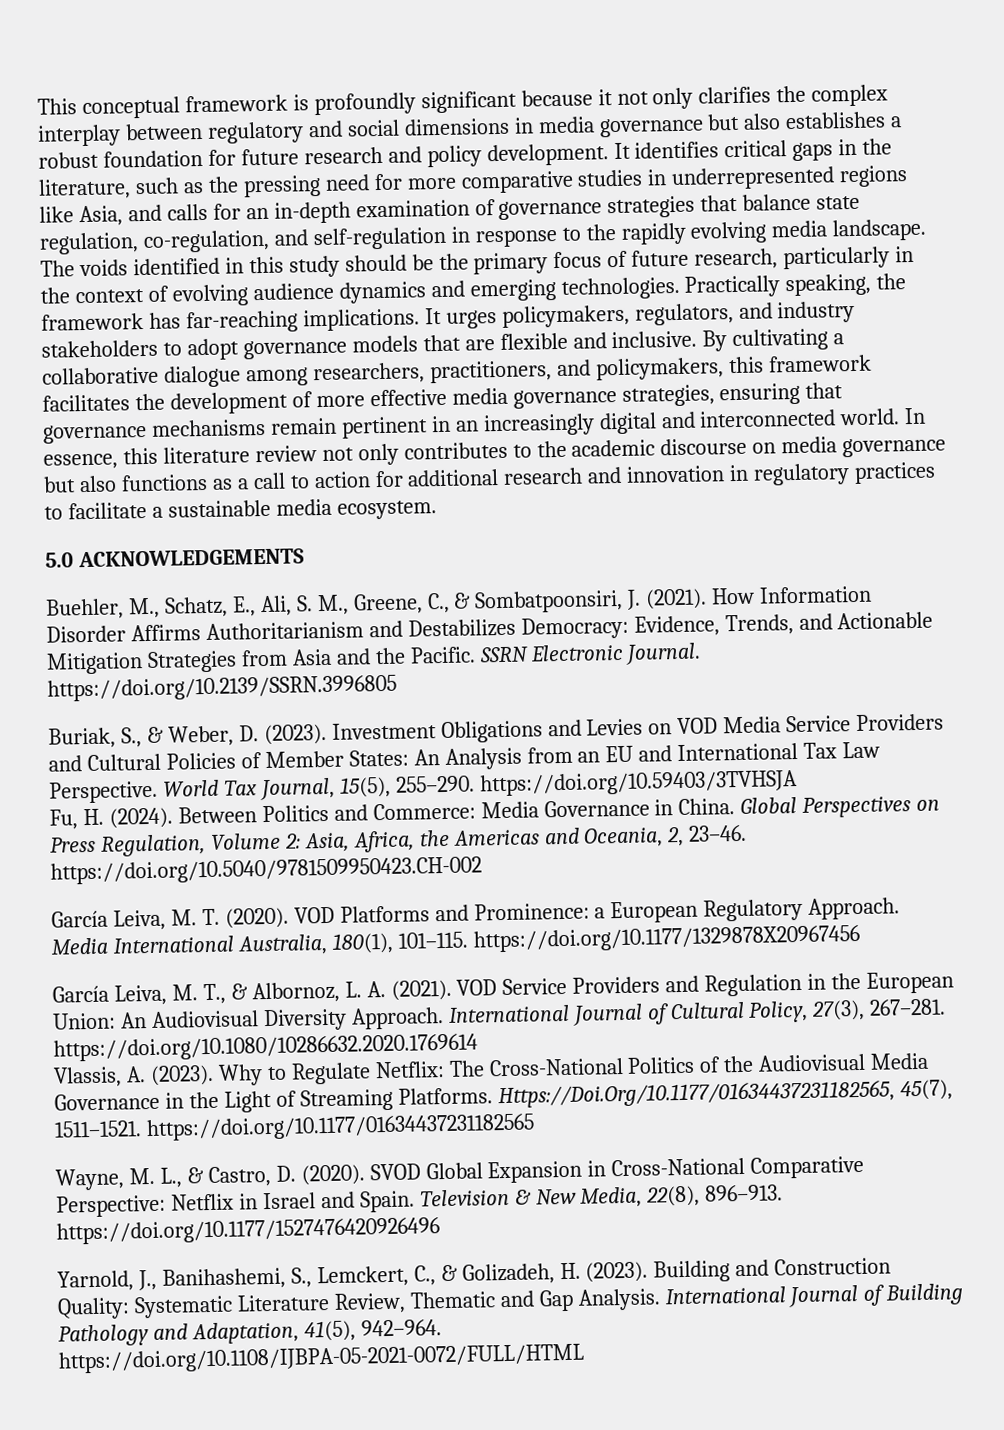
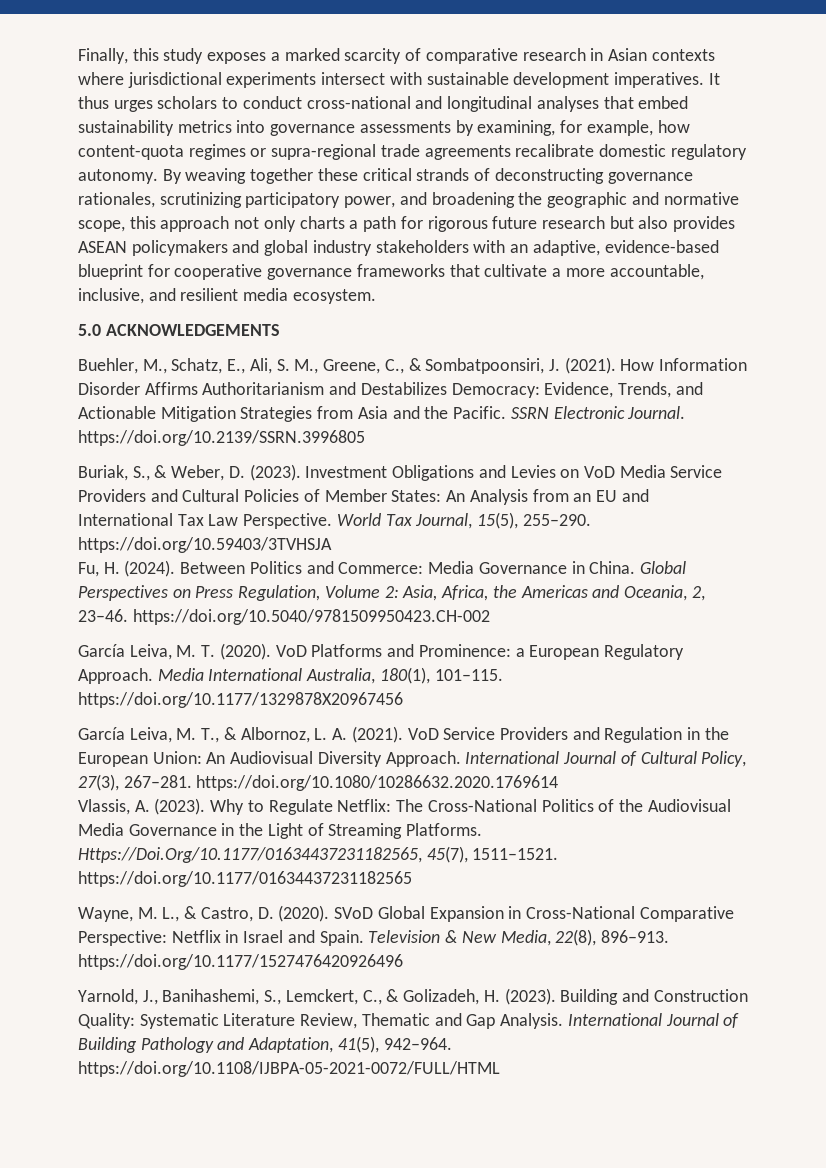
[37,84,889,120] [37,111,903,147] [38,138,893,169] [38,165,909,200] [39,193,861,227] [39,218,928,255] [40,245,915,278] [40,273,907,307] [41,300,856,334] [41,328,845,361] [42,354,872,388] [42,382,844,415] [43,407,927,444] [43,436,947,470] [43,461,937,493] [44,499,271,520] This conceptual framework is profoundly significant because it not only clarifies the complex interplay between regulatory and social dimensions in media governance but also establishes a robust foundation for future research and policy development. It identifies critical gaps in the literature, such as the pressing need for more comparative studies in underrepresented regions like Asia, and calls for an in-depth examination of governance strategies that balance state regulation, co-regulation, and self-regulation in response to the rapidly evolving media landscape. The voids identified in this study should be the primary focus of future research, particularly in the context of evolving audience dynamics and emerging technologies. Practically speaking, the framework has far-reaching implications. It urges policymakers, regulators, and industry stakeholders to adopt governance models that are flexible and inclusive. By cultivating a collaborative dialogue among researchers, practitioners, and policymakers, this framework facilitates the development of more effective media governance strategies, ensuring that governance mechanisms remain pertinent in an increasingly digital and interconnected world. In essence, this literature review not only contributes to the academic discourse on media governance but also functions as a call to action for additional research and innovation in regulatory practices to facilitate a sustainable -> [78,48,715,64] [78,72,720,88] [78,96,689,112] [78,120,690,136] [78,144,747,160] [78,168,693,184] [78,192,739,208] [78,216,736,232] [78,240,719,256] [78,264,704,280] [78,288,239,304] Finally, this study exposes a marked scarcity of comparative research in Asian contexts where jurisdictional experiments intersect with sustainable development imperatives. It thus urges scholars to conduct cross-national and longitudinal analyses that embed sustainability metrics into governance assessments by examining, for example, how content-quota regimes or supra-regional trade agreements recalibrate domestic regulatory autonomy. By weaving together these critical strands of deconstructing governance rationales, scrutinizing participatory power, and broadening the geographic and normative scope, this approach not only charts a path for rigorous future research but also provides ASEAN policymakers and global industry stakeholders with an adaptive, evidence-based blueprint for cooperative governance frameworks that cultivate a more accountable, inclusive, and resilient
[677,717,719,735] VOD -> [583,466,615,478] VoD
[293,906,335,924] VOD -> [275,645,307,657] VoD
[456,979,498,996] VOD -> [407,728,439,740] VoD
[369,1163,421,1181] SVOD -> [334,907,374,919] SVoD

